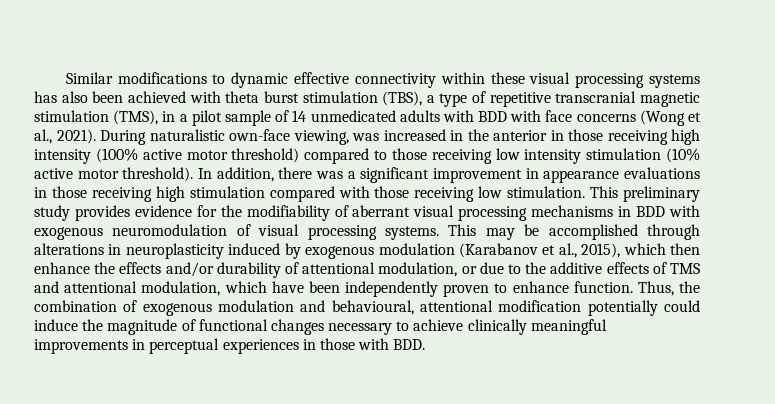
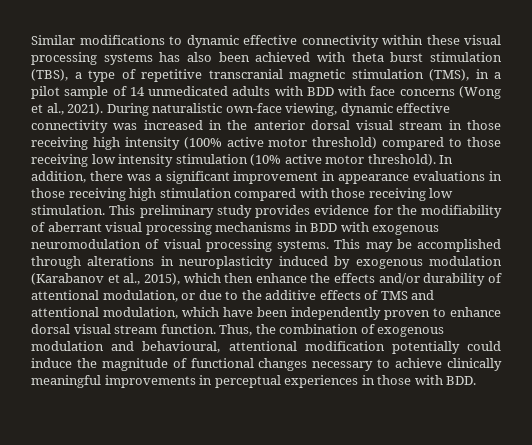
(349, 137) none -> [340,103,451,116] [31,120,108,133] dynamic effective connectivity
(547, 135) none -> [310,120,443,130] dorsal visual stream
(569, 287) none -> [31,324,158,334] dorsal visual stream

